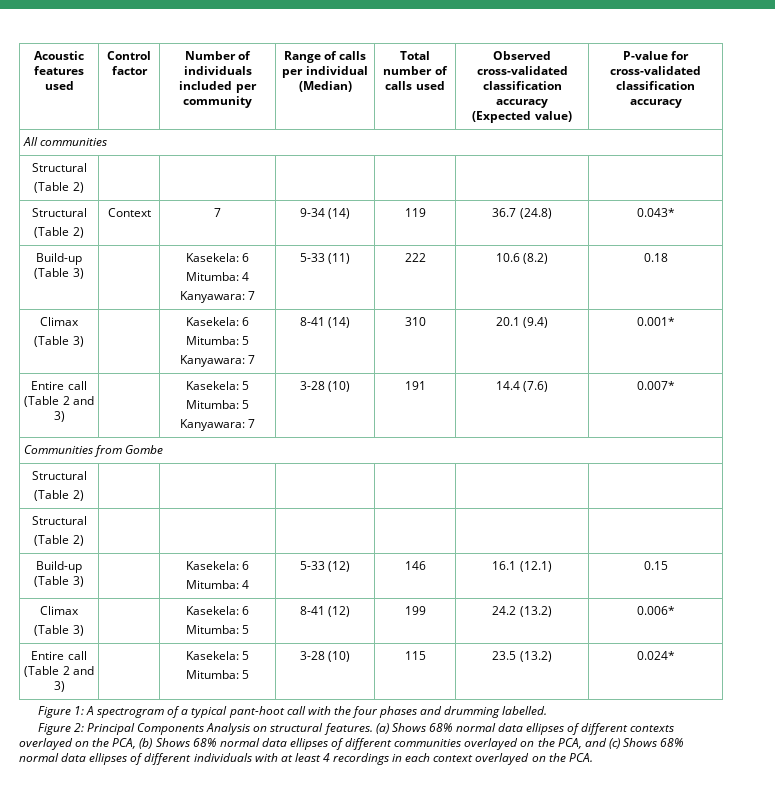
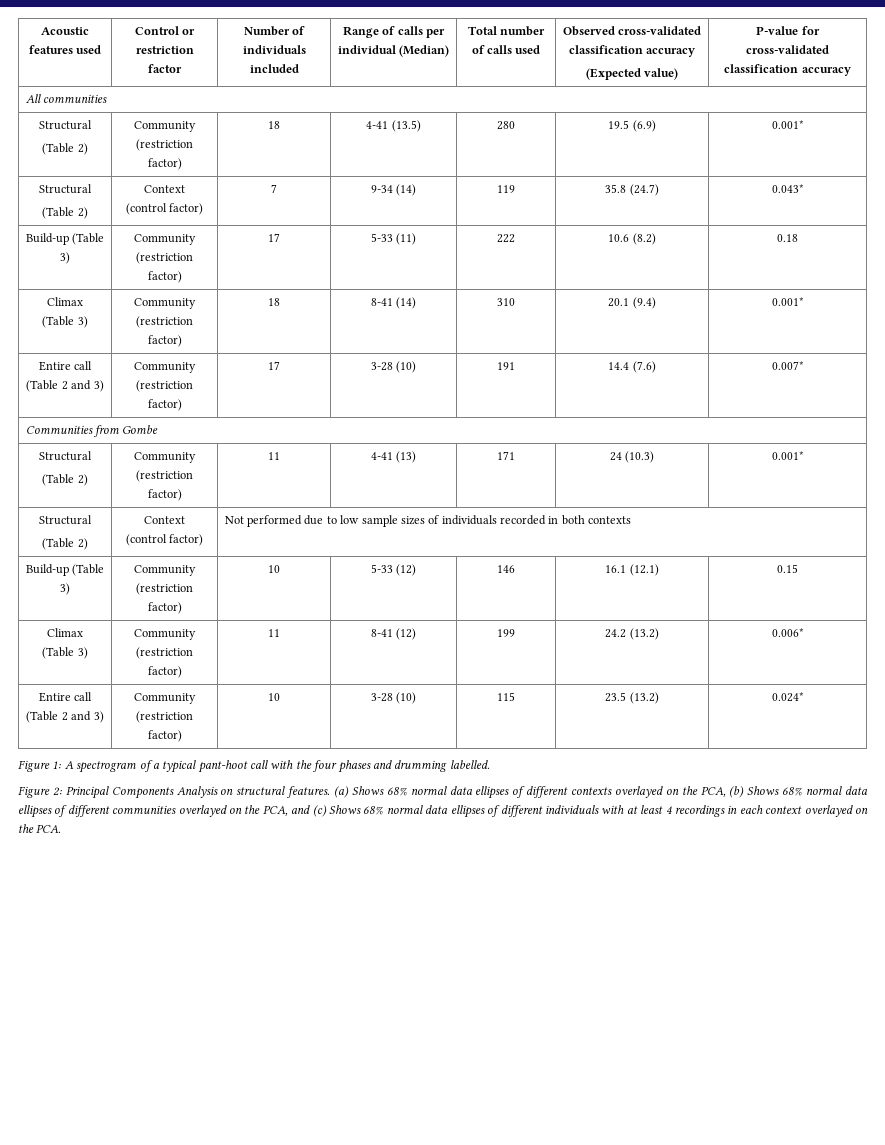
(151, 55) none -> [182,29,196,35] [135,46,194,54] or restriction
[235,84,257,93] [183,96,252,108] per community -> (299, 68) none
[31,208,87,217] [34,227,84,238] [107,208,151,217] | | | | | // Structural // (Table 2) | Context -> [134,121,196,132] [136,139,193,151] [147,158,182,170] [268,121,280,129] [366,120,421,132] [497,121,515,130] [608,120,656,132] [771,120,804,129] [39,184,92,194] [42,207,88,219] [144,185,185,193] [125,203,204,215] Community (restriction factor) | 18 | 4-41 (13.5) | 280 | 19.5 (6.9) | 0.001* // Structural // (Table 2) | Context // (control factor)
[492,208,552,219] 36.7 (24.8) -> [605,184,659,196] 35.8 (24.7)
[185,253,250,262] [185,272,250,281] [179,291,256,303] | Kasekela: 6 // Mitumba: 4 // Kanyawara: 7 -> [134,234,196,245] [136,252,193,264] [147,271,182,283] [268,233,280,242] Community (restriction factor) | 17
[185,317,250,326] [185,336,250,345] [179,355,256,367] | Kasekela: 6 // Mitumba: 5 // Kanyawara: 7 -> [134,298,196,309] [136,316,193,328] [147,335,182,347] [268,298,280,306] Community (restriction factor) | 18
[185,381,250,390] [185,400,250,409] [179,419,256,431] | Kasekela: 5 // Mitumba: 5 // Kanyawara: 7 -> [134,362,196,373] [136,380,193,392] [147,399,182,411] [268,361,280,370] Community (restriction factor) | 17
[31,516,87,525] [34,535,84,546] [36,561,82,573] [34,576,84,587] [185,561,250,570] [185,580,250,589] | | | | | // Structural // (Table 2) | | | | | | // Build-up (Table 3) | | Kasekela: 6 // Mitumba: 4 -> [134,452,196,463] [136,470,193,482] [147,489,182,501] [268,452,280,460] [370,451,417,463] [497,451,515,460] [609,451,655,463] [771,451,804,460] [39,515,92,525] [42,538,88,550] [144,516,185,524] [125,534,204,546] [224,515,632,527] [25,564,105,576] [60,583,70,595] [134,565,196,576] [136,583,193,595] [147,602,182,614] [268,565,280,573] Community (restriction factor) | 11 | 4-41 (13) | 171 | 24 (10.3) | 0.001* // Structural // (Table 2) | Context // (control factor) | Not performed due to low sample sizes of individuals recorded in both contexts // Build-up (Table 3) | Community (restriction factor) | 10
[185,606,250,615] [185,625,250,634] | Kasekela: 6 // Mitumba: 5 -> [134,629,196,640] [136,647,193,659] [147,666,182,678] [268,629,280,637] Community (restriction factor) | 11
[185,651,250,660] [185,670,250,679] | Kasekela: 5 // Mitumba: 5 -> [134,693,196,704] [136,711,193,723] [147,730,182,742] [268,693,280,701] Community (restriction factor) | 10

